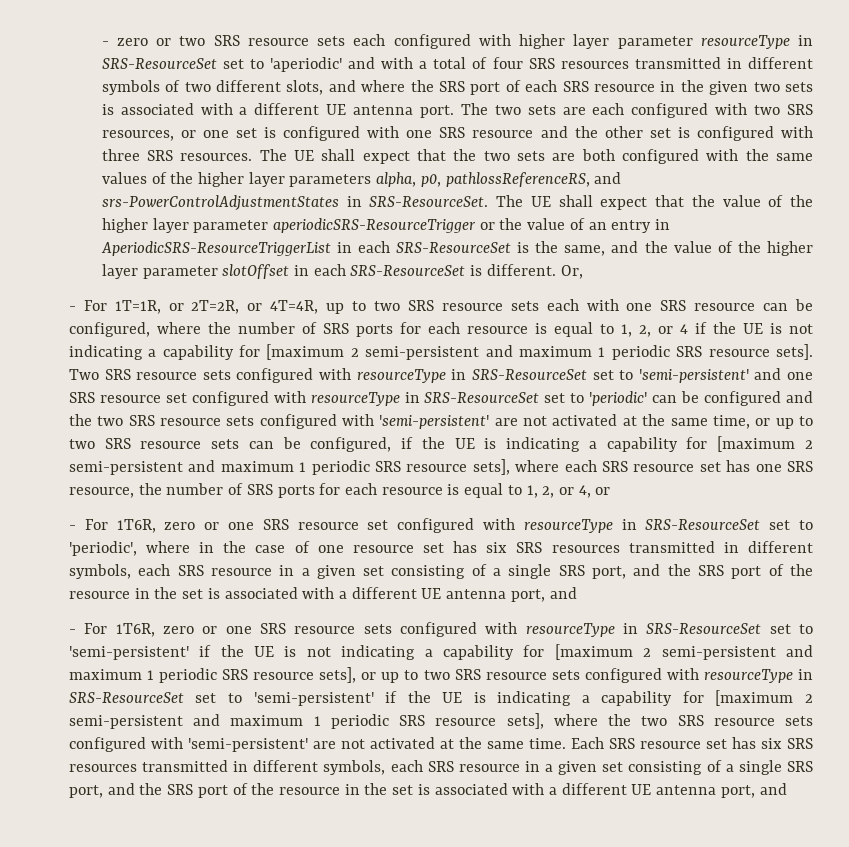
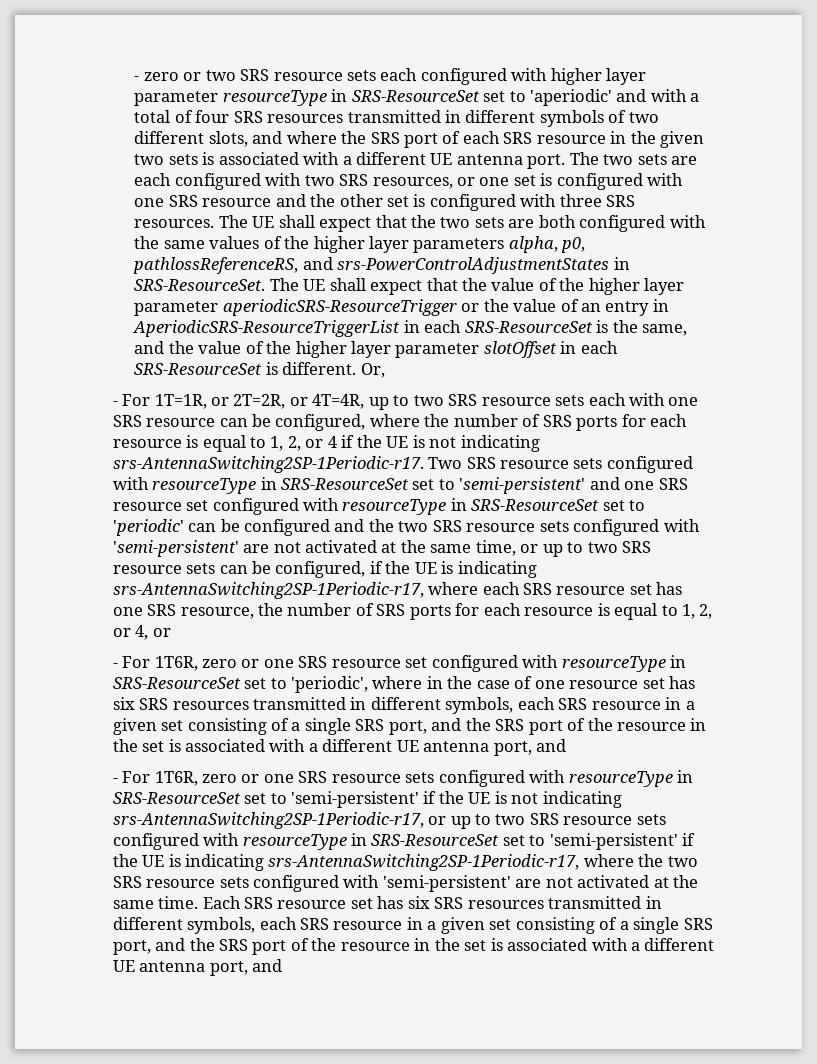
[148,344,814,360] a capability for [maximum 2 semi-persistent and maximum 1 periodic SRS resource sets]. -> [112,456,424,473] srs-AntennaSwitching2SP-1Periodic-r17.
[588,436,813,452] [68,459,510,475] a capability for [maximum 2 semi-persistent and maximum 1 periodic SRS resource sets], -> [112,582,424,599] srs-AntennaSwitching2SP-1Periodic-r17,
[424,644,814,660] [68,667,357,683] a capability for [maximum 2 semi-persistent and maximum 1 periodic SRS resource sets], -> [112,812,424,829] srs-AntennaSwitching2SP-1Periodic-r17,
[581,690,813,706] [68,713,544,729] a capability for [maximum 2 semi-persistent and maximum 1 periodic SRS resource sets], -> [268,854,580,871] srs-AntennaSwitching2SP-1Periodic-r17,

